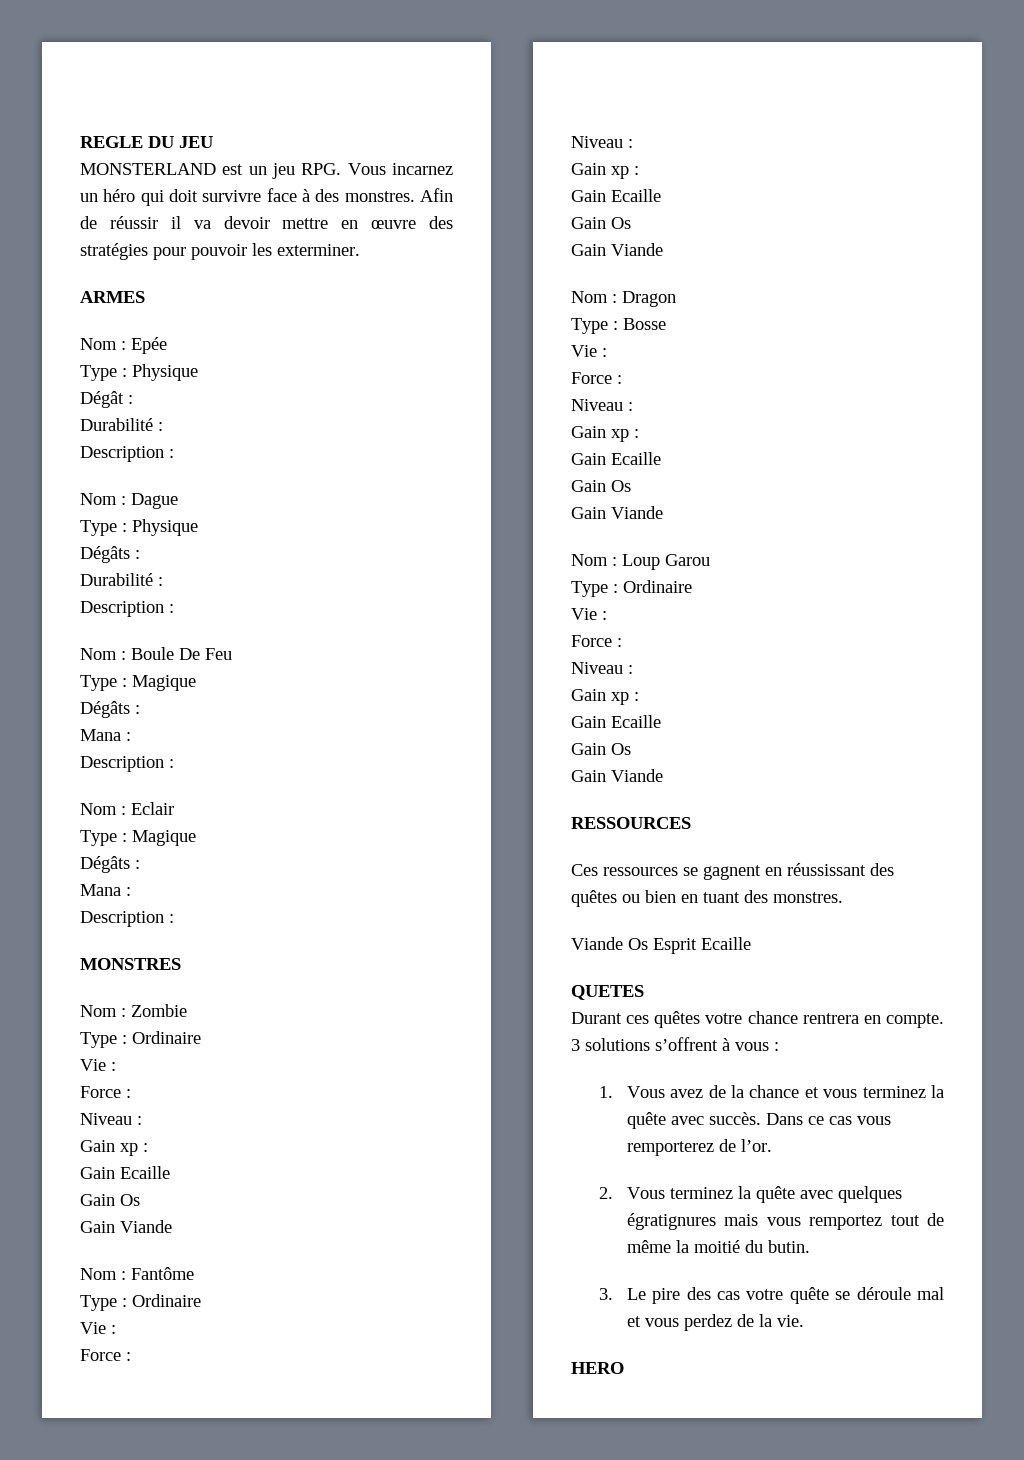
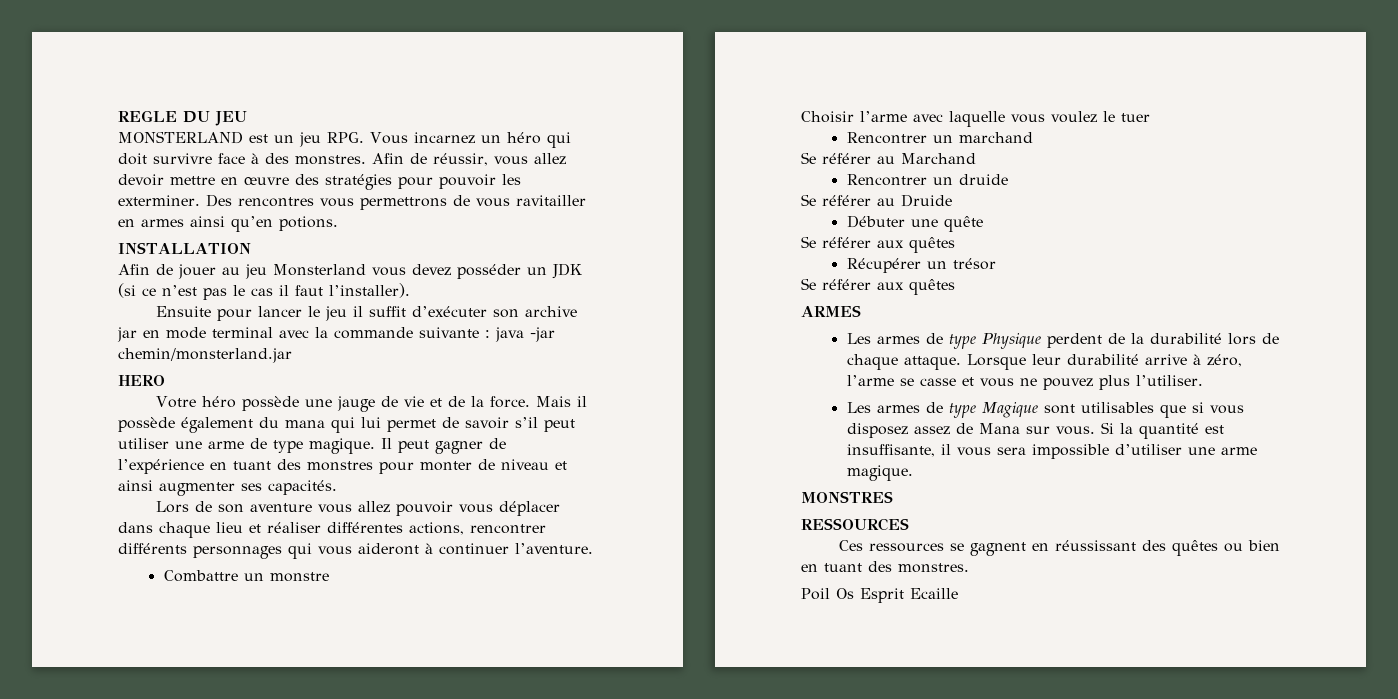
[109,216,211,229] réussir il va -> [433,153,566,166] réussir, vous allez
[80,291,145,303] [80,337,167,354] [80,364,198,381] [80,391,133,408] [80,418,163,431] [80,446,174,462] [80,493,178,509] [80,519,198,536] [80,546,140,563] [80,573,163,586] [80,601,174,617] [80,647,232,660] [80,675,196,691] [80,701,140,718] [80,729,131,741] [80,756,174,772] [80,802,174,815] [80,830,196,846] [80,856,140,873] [80,884,131,896] [80,911,174,927] [80,958,181,970] [80,1004,187,1017] [80,1031,201,1048] [80,1059,116,1071] [80,1086,131,1098] [80,1113,142,1125] [80,1140,148,1156] [80,1166,170,1179] [80,1194,140,1206] [80,1220,172,1233] [80,1267,194,1280] [80,1294,201,1311] [80,1322,116,1334] [80,1349,131,1361] [571,136,633,148] [571,163,639,179] [571,189,661,202] [571,217,631,229] [571,243,663,256] [571,291,676,307] [571,318,666,334] [571,345,607,357] [571,372,622,384] [571,399,633,411] [571,426,639,442] [571,452,661,465] [571,480,631,492] [571,506,663,519] [571,554,710,570] [571,580,692,597] [571,608,607,620] [571,635,622,647] [571,662,633,674] [571,689,639,705] [571,715,661,728] [571,743,631,755] [571,769,663,782] // ARMES // Nom : Epée // Type : Physique // Dégât : // Durabilité : // Description : // Nom : Dague // Type : Physique // Dégâts : // Durabilité : // Description : // Nom : Boule De Feu // Type : Magique // Dégâts : // Mana : // Description : // Nom : Eclair // Type : Magique // Dégâts : // Mana : // Description : // MONSTRES // Nom : Zombie // Type : Ordinaire // Vie : // Force : // Niveau : // Gain xp : // Gain Ecaille // Gain Os // Gain Viande // Nom : Fantôme // Type : Ordinaire // Vie : // Force : // Niveau : // Gain xp : // Gain Ecaille // Gain Os // Gain Viande // Nom : Dragon // Type : Bosse // Vie : // Force : // Niveau : // Gain xp : // Gain Ecaille // Gain Os // Gain Viande // Nom : Loup Garou // Type : Ordinaire // Vie : // Force : // Niveau : // Gain xp : // Gain Ecaille // Gain Os // Gain Viande -> [205,194,586,210] [118,216,338,232] [118,242,251,254] [118,263,582,279] [118,283,410,300] [155,306,577,321] [117,327,555,342] [118,348,292,363] [118,375,165,386] [155,396,587,412] [118,417,575,433] [118,438,506,454] [118,459,567,474] [118,480,337,496] [155,501,560,516] [118,522,546,538] [118,543,593,559] [163,570,329,582] [801,111,1150,127] [846,132,1033,144] [801,152,976,164] [846,174,1008,186] [801,194,952,207] [846,215,983,232] [801,236,955,253] [846,258,996,273] [801,278,955,295] [801,305,861,317] [846,333,1279,349] [846,354,1242,370] [846,375,1203,390] [846,402,1244,418] [846,422,1224,439] [846,444,1257,459] [846,465,913,481] [801,491,893,503] Des rencontres vous permettrons de vous ravitailler en armes ainsi qu’en potions. // INSTALLATION // Afin de jouer au jeu Monsterland vous devez posséder un JDK (si ce n’est pas le cas il faut l’installer). // Ensuite pour lancer le jeu il suffit d’exécuter son archive jar en mode terminal avec la commande suivante : java -jar chemin/monsterland.jar // HERO // Votre héro possède une jauge de vie et de la force. Mais il possède également du mana qui lui permet de savoir s’il peut utiliser une arme de type magique. Il peut gagner de l’expérience en tuant des monstres pour monter de niveau et ainsi augmenter ses capacités. // Lors de son aventure vous allez pouvoir vous déplacer dans chaque lieu et réaliser différentes actions, rencontrer différents personnages qui vous aideront à continuer l’aventure. // Combattre un monstre // Choisir l’arme avec laquelle vous voulez le tuer // Rencontrer un marchand // Se référer au Marchand // Rencontrer un druide // Se référer au Druide // Débuter une quête // Se référer aux quêtes // Récupérer un trésor // Se référer aux quêtes // ARMES // Les armes de type Physique perdent de la durabilité lors de chaque attaque. Lorsque leur durabilité arrive à zéro, l’arme se casse et vous ne pouvez plus l’utiliser. // Les armes de type Magique sont utilisables que si vous disposez assez de Mana sur vous. Si la quantité est insuffisante, il vous sera impossible d’utiliser une arme magique. // MONSTRES
[571,937,623,950] Viande -> [801,588,830,600] Poil
[571,985,644,1000] [571,1011,944,1028] [571,1037,779,1051] [598,1085,944,1098] [626,1112,891,1129] [626,1139,772,1156] [598,1186,902,1203] [626,1213,944,1230] [626,1240,810,1253] [598,1287,944,1304] [626,1314,804,1331] [571,1362,624,1374] // QUETES // Durant ces quêtes votre chance rentrera en compte. 3 solutions s’offrent à vous : // 1. Vous avez de la chance et vous terminez la quête avec succès. Dans ce cas vous remporterez de l’or. // 2. Vous terminez la quête avec quelques égratignures mais vous remportez tout de même la moitié du butin. // 3. Le pire des cas votre quête se déroule mal et vous perdez de la vie. // HERO -> (958, 593) none

